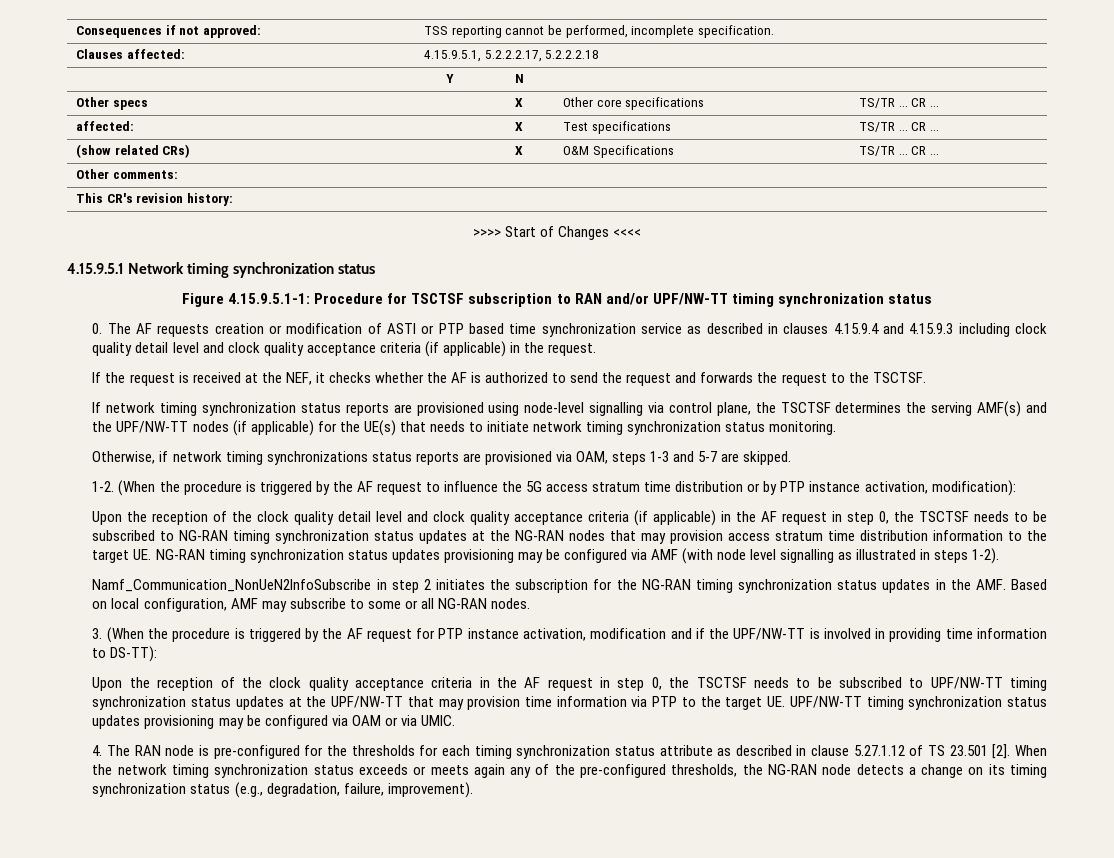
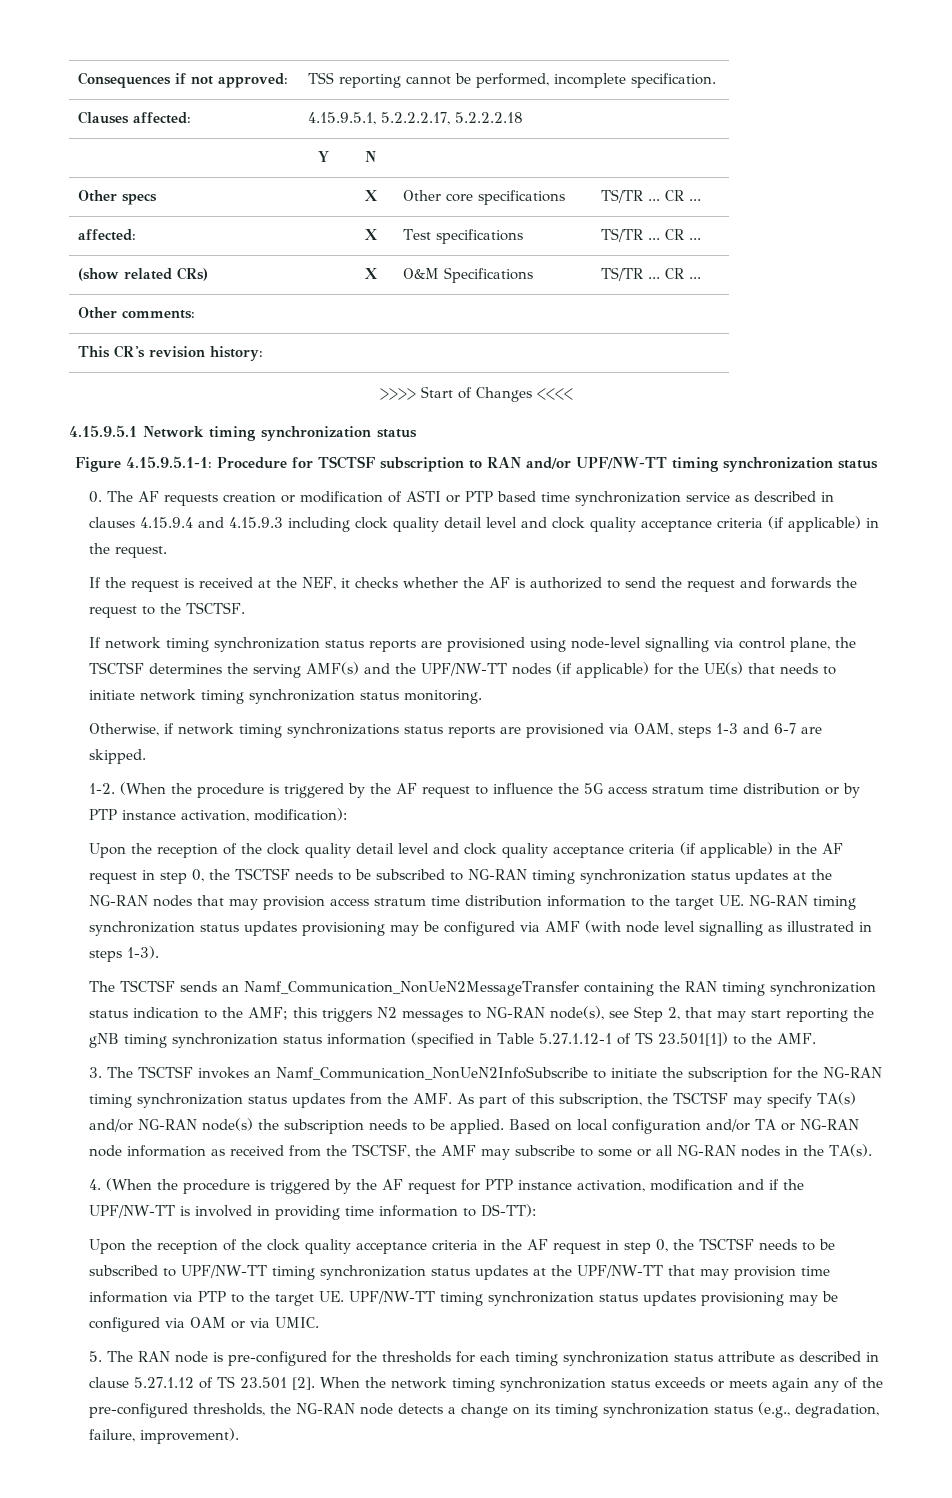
[698,451,718,462] 5-7 -> [773,723,796,734] 6-7
[972,548,1000,564] [92,579,486,593] 1-2). // Namf_Communication_NonUeN2InfoSubscribe in step 2 initiates -> [126,946,159,959] [88,980,876,996] [88,1006,874,1022] [88,1032,816,1048] [88,1066,657,1080] 1-3). // The TSCTSF sends an Namf_Communication_NonUeN2MessageTransfer containing the RAN timing synchronization status indication to the AMF; this triggers N2 messages to NG-RAN node(s), see Step 2, that may start reporting the gNB timing synchronization status information (specified in Table 5.27.1.12-1 of TS 23.501[1]) to the AMF. // 3. The TSCTSF invokes an Namf_Communication_NonUeN2InfoSubscribe to initiate
[935,579,1048,590] [92,598,227,612] in the AMF. Based on local configuration, -> [349,1092,856,1108] [88,1118,859,1134] [88,1144,436,1158] from the AMF. As part of this subscription, the TSCTSF may specify TA(s) and/or NG-RAN node(s) the subscription needs to be applied. Based on local configuration and/or TA or NG-RAN node information as received from the TSCTSF, the
[490,598,530,609] [92,628,103,639] nodes. // 3. -> [740,1144,872,1157] [88,1179,101,1190] nodes in the TA(s). // 4.
[92,745,103,756] 4. -> [88,1351,102,1362] 5.

